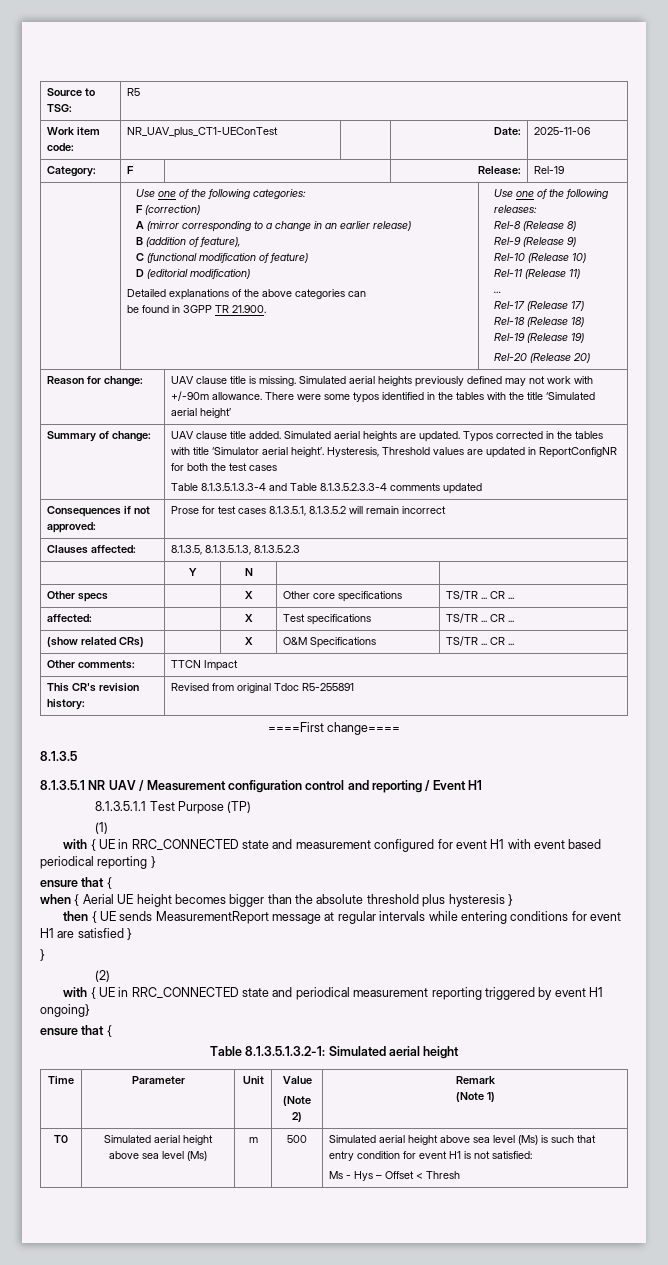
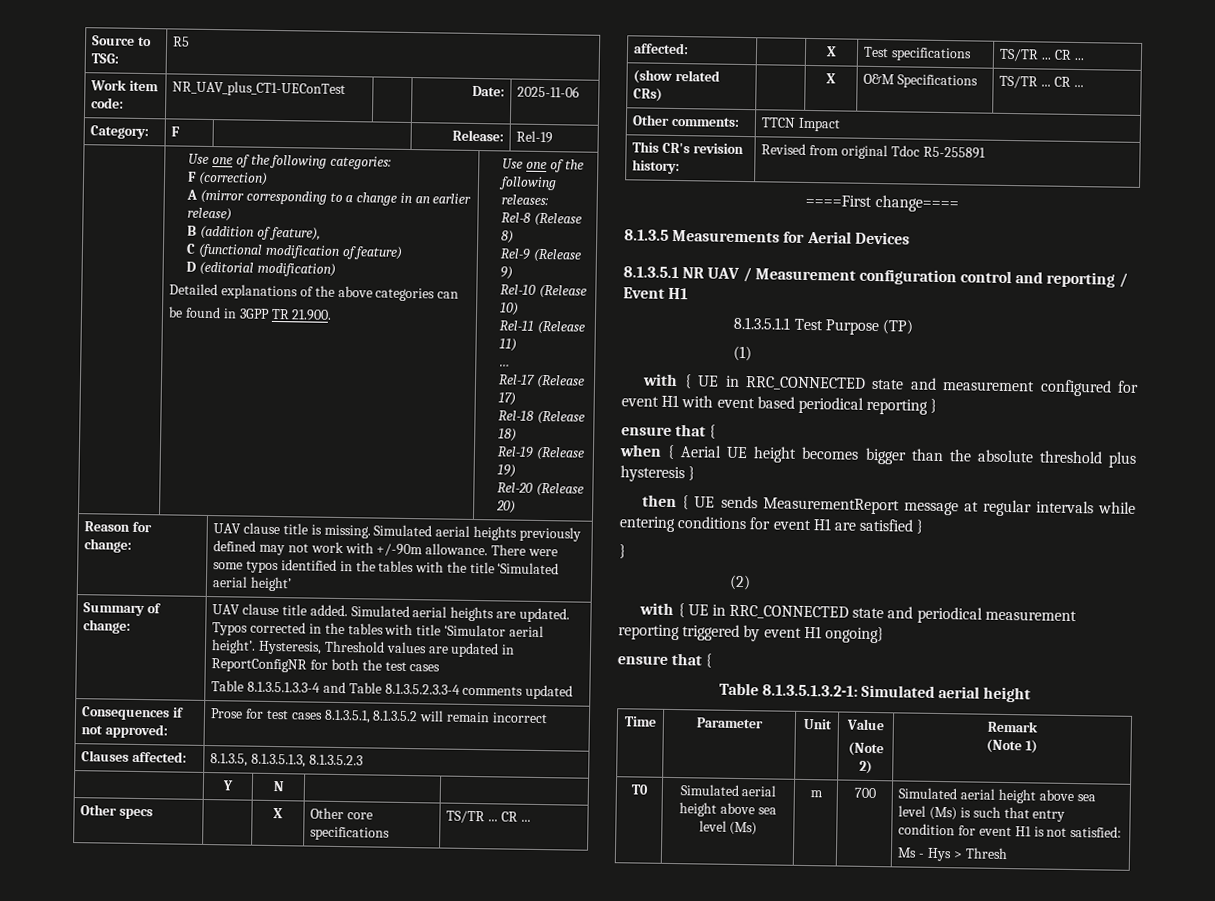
(77, 756) none -> [672,229,910,245] Measurements for Aerial Devices
[287,1135,307,1143] 500 -> [853,787,876,799] 700
[376,1171,424,1179] – Offset < -> [952,851,963,859] >

